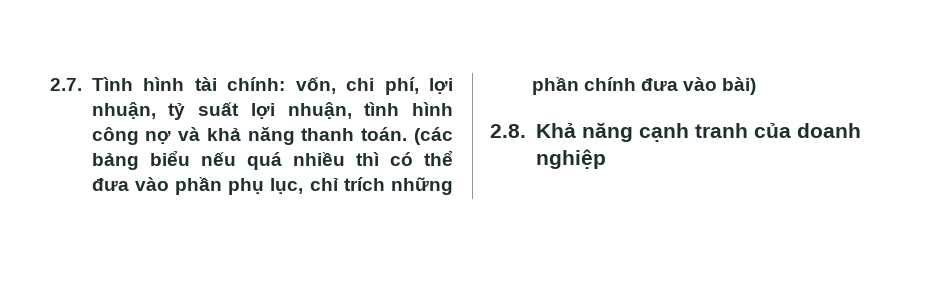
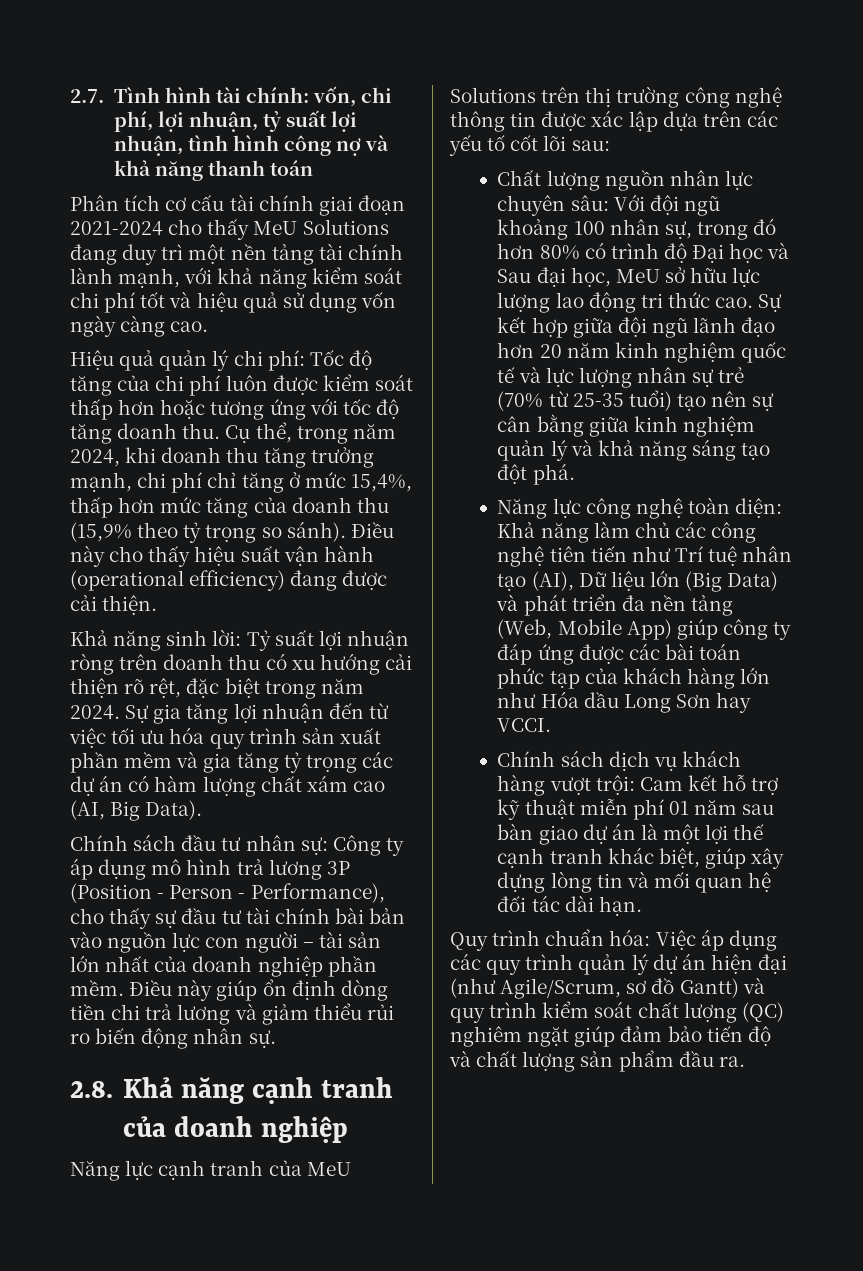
[361,127,453,145] [91,151,453,170] [91,177,453,195] [531,77,757,95] toán. (các bảng biểu nếu quá nhiều thì có thể đưa vào phần phụ lục, chỉ trích những phần chính đưa vào bài) -> [269,160,313,176] [70,194,405,216] [70,219,389,240] [70,243,403,265] [70,267,402,289] [70,291,397,313] [70,315,209,337] [70,350,372,371] [70,374,413,396] [70,398,399,420] [70,422,396,444] [70,447,374,468] [70,472,412,493] [70,497,389,518] [70,521,394,543] [70,545,374,567] [70,570,388,591] [70,595,158,615] [70,629,409,651] [70,653,412,675] [70,678,364,699] [70,703,389,724] [69,727,381,749] [70,751,393,773] [70,775,385,797] [70,800,203,821] [70,834,404,856] [70,858,350,880] [70,883,385,903] [70,907,406,929] [69,931,381,953] [70,955,377,977] [70,979,388,1001] [70,1003,394,1025] [70,1028,276,1049] toán // Phân tích cơ cấu tài chính giai đoạn 2021-2024 cho thấy MeU Solutions đang duy trì một nền tảng tài chính lành mạnh, với khả năng kiểm soát chi phí tốt và hiệu quả sử dụng vốn ngày càng cao. // Hiệu quả quản lý chi phí: Tốc độ tăng của chi phí luôn được kiểm soát thấp hơn hoặc tương ứng với tốc độ tăng doanh thu. Cụ thể, trong năm 2024, khi doanh thu tăng trưởng mạnh, chi phí chỉ tăng ở mức 15,4%, thấp hơn mức tăng của doanh thu (15,9% theo tỷ trọng so sánh). Điều này cho thấy hiệu suất vận hành (operational efficiency) đang được cải thiện. // Khả năng sinh lời: Tỷ suất lợi nhuận ròng trên doanh thu có xu hướng cải thiện rõ rệt, đặc biệt trong năm 2024. Sự gia tăng lợi nhuận đến từ việc tối ưu hóa quy trình sản xuất phần mềm và gia tăng tỷ trọng các dự án có hàm lượng chất xám cao (AI, Big Data). // Chính sách đầu tư nhân sự: Công ty áp dụng mô hình trả lương 3P (Position - Person - Performance), cho thấy sự đầu tư tài chính bài bản vào nguồn lực con người – tài sản lớn nhất của doanh nghiệp phần mềm. Điều này giúp ổn định dòng tiền chi trả lương và giảm thiểu rủi ro biến động nhân sự.
(606, 159) none -> [70,1160,351,1181] [450,86,782,108] [450,110,778,132] [449,135,610,156] [497,170,753,191] [497,194,720,216] [497,218,777,240] [497,242,790,263] [497,267,761,287] [497,292,783,313] [497,317,776,338] [497,342,787,363] [497,366,745,388] [497,390,775,411] [497,414,755,437] [497,439,771,461] [497,463,575,485] [497,497,783,519] [497,521,757,543] [497,546,793,567] [497,570,779,592] [496,594,734,616] [497,619,792,640] [497,643,742,665] [497,667,771,689] [497,691,752,713] [497,718,552,732] [497,750,741,771] [497,774,779,796] [497,799,775,820] [497,823,765,845] [497,847,785,869] [497,871,772,893] [497,895,642,916] [450,929,777,951] [450,953,788,975] [450,977,765,999] [450,1001,784,1023] [450,1026,771,1047] [449,1050,745,1072] // Năng lực cạnh tranh của MeU Solutions trên thị trường công nghệ thông tin được xác lập dựa trên các yếu tố cốt lõi sau: // Chất lượng nguồn nhân lực chuyên sâu: Với đội ngũ khoảng 100 nhân sự, trong đó hơn 80% có trình độ Đại học và Sau đại học, MeU sở hữu lực lượng lao động tri thức cao. Sự kết hợp giữa đội ngũ lãnh đạo hơn 20 năm kinh nghiệm quốc tế và lực lượng nhân sự trẻ (70% từ 25-35 tuổi) tạo nên sự cân bằng giữa kinh nghiệm quản lý và khả năng sáng tạo đột phá. // Năng lực công nghệ toàn diện: Khả năng làm chủ các công nghệ tiên tiến như Trí tuệ nhân tạo (AI), Dữ liệu lớn (Big Data) và phát triển đa nền tảng (Web, Mobile App) giúp công ty đáp ứng được các bài toán phức tạp của khách hàng lớn như Hóa dầu Long Sơn hay VCCI. // Chính sách dịch vụ khách hàng vượt trội: Cam kết hỗ trợ kỹ thuật miễn phí 01 năm sau bàn giao dự án là một lợi thế cạnh tranh khác biệt, giúp xây dựng lòng tin và mối quan hệ đối tác dài hạn. // Quy trình chuẩn hóa: Việc áp dụng các quy trình quản lý dự án hiện đại (như Agile/Scrum, sơ đồ Gantt) và quy trình kiểm soát chất lượng (QC) nghiêm ngặt giúp đảm bảo tiến độ và chất lượng sản phẩm đầu ra.

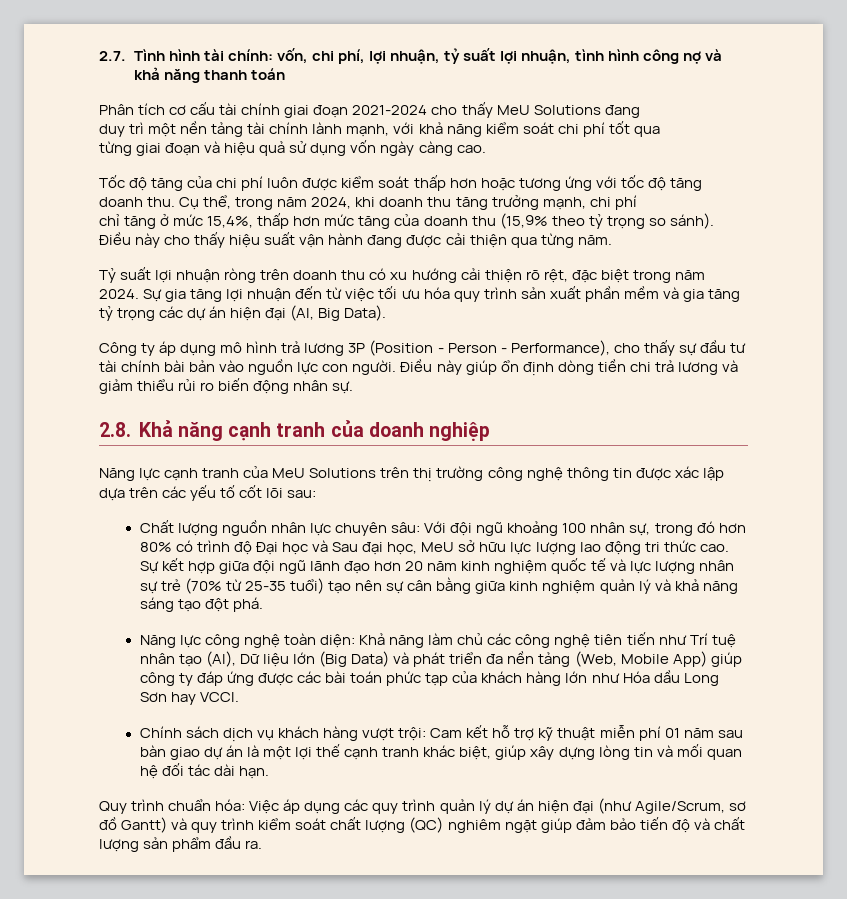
(117, 254) none -> (640, 111) //
(166, 300) none -> [633,126,660,137] [99,141,201,156] qua // từng giai đoạn
[70,350,305,371] Hiệu quả quản lý chi phí: -> (486, 149) none
(203, 482) none -> (637, 202) //
[70,570,286,591] (operational efficiency) -> (364, 239) none
[102,595,158,615] [70,629,242,651] thiện. // Khả năng sinh lời: -> [469,233,612,248] thiện qua từng năm. //
[128,775,385,797] [70,800,203,821] [70,834,328,855] có hàm lượng chất xám cao (AI, Big Data). // Chính sách đầu tư nhân sự: -> [230,305,387,321] hiện đại (AI, Big Data). //
[244,931,381,953] [70,955,377,977] [70,980,124,996] người – tài sản lớn nhất của doanh nghiệp phần mềm. -> [352,360,397,375] người.

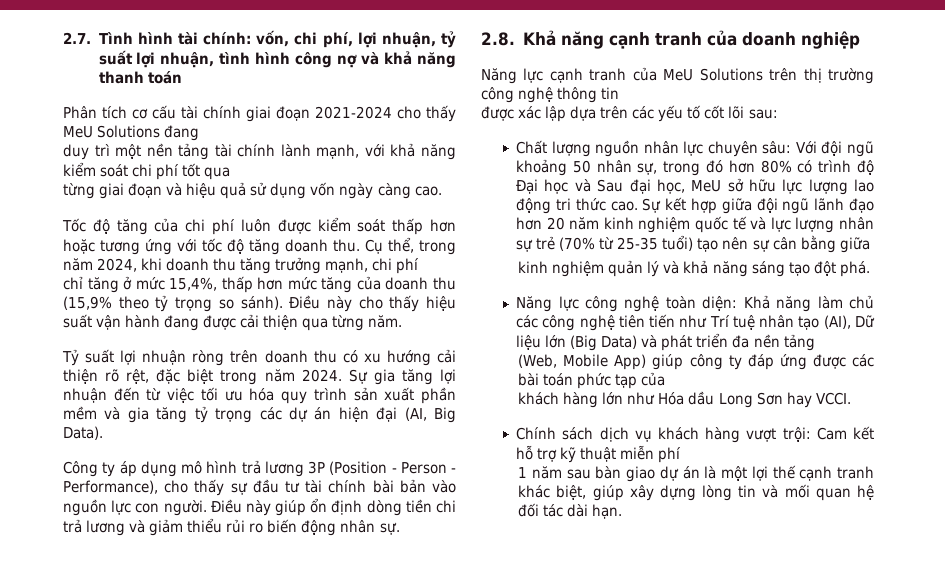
(632, 473) none -> (620, 93) //
[562,523,587,533] 100 -> [572,160,591,173] 50
(506, 587) none -> (870, 245) //
(571, 659) none -> (815, 342) //
(478, 677) none -> (666, 379) //
[664,728,680,738] 01 -> [518,467,528,478] // 1
[99,798,746,814] [99,817,745,833] [99,836,263,852] // Quy trình chuẩn hóa: Việc áp dụng các quy trình quản lý dự án hiện đại (như Agile/Scrum, sơ đồ Gantt) và quy trình kiểm soát chất lượng (QC) nghiêm ngặt giúp đảm bảo tiến độ và chất lượng sản phẩm đầu ra. -> (623, 511) none

